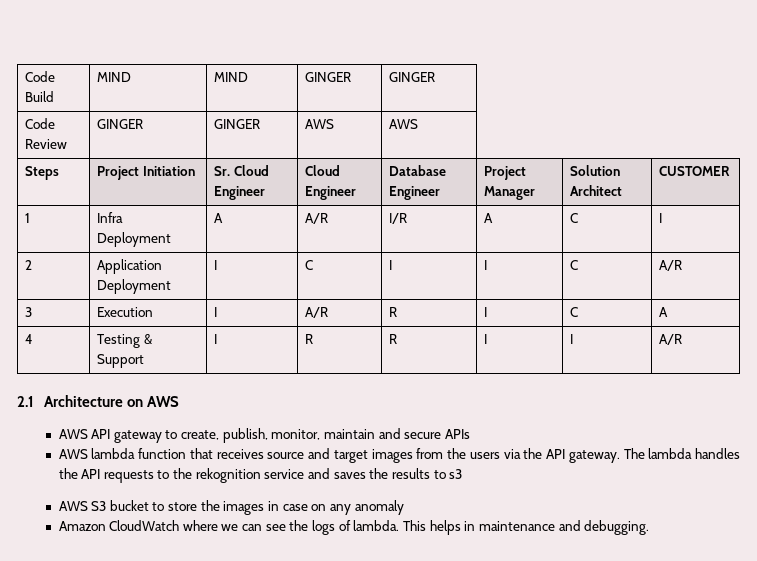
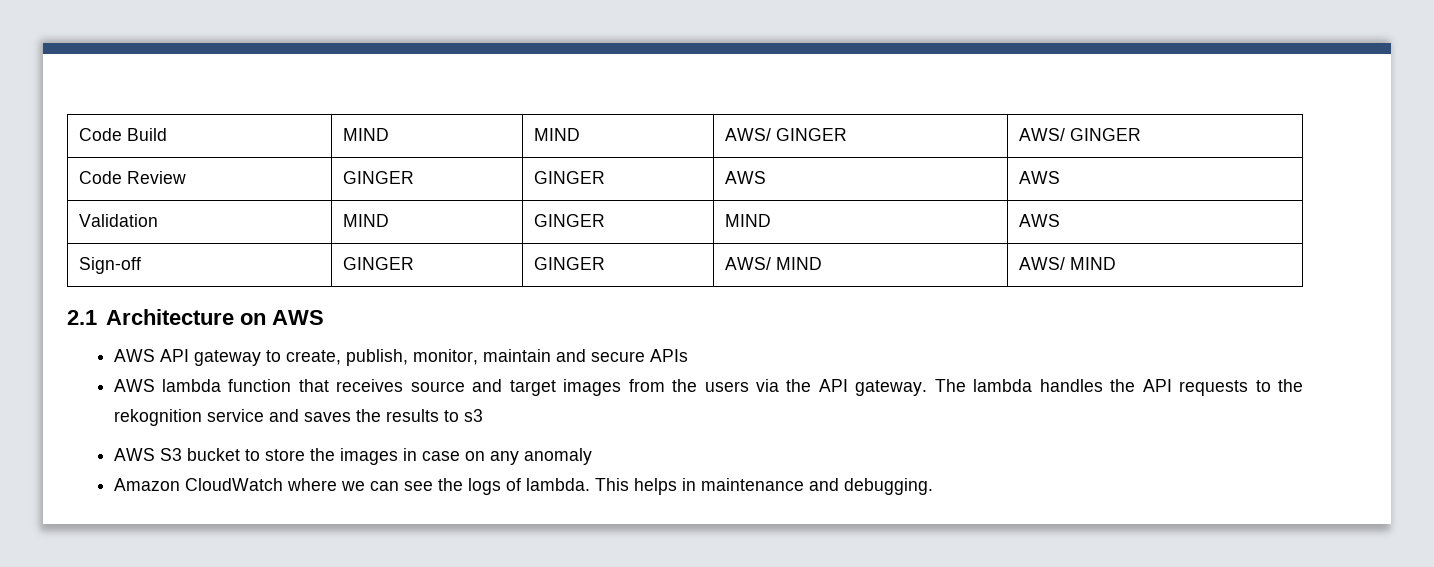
[305,72,352,82] GINGER | -> [725,128,848,141] [1019,128,1066,141] AWS/ GINGER | AWS/
[25,166,60,180] [97,166,195,180] [214,165,269,176] [214,186,266,200] [305,165,341,176] [305,186,357,200] [389,165,447,176] [389,186,441,200] [484,166,527,180] [484,186,536,200] [570,165,621,176] [570,185,623,196] [659,166,731,176] [25,213,31,223] [97,212,124,223] [97,232,172,247] [214,213,224,223] [305,213,329,224] [389,213,408,224] [484,213,494,223] [570,213,579,223] [659,213,663,223] [25,260,33,270] [97,259,163,274] [97,279,172,294] [214,260,218,270] [305,260,314,270] [389,260,393,270] [484,260,488,270] [570,260,579,270] [659,260,683,271] [25,307,33,317] [97,307,154,317] [214,307,218,317] [305,307,329,318] [389,307,398,317] [484,307,488,317] [570,307,579,317] [659,307,669,317] [25,334,34,344] [97,334,152,348] [97,354,145,368] [214,334,218,344] [305,334,314,344] [389,334,398,344] [484,334,488,344] [570,334,574,344] [659,334,683,345] Steps | Project Initiation | Sr. Cloud Engineer | Cloud Engineer | Database Engineer | Project Manager | Solution Architect | CUSTOMER // 1 | Infra Deployment | A | A/R | I/R | A | C | I // 2 | Application Deployment | I | C | I | I | C | A/R // 3 | Execution | I | A/R | R | I | C | A // 4 | Testing & Support | I | R | R | I | I | A/R -> [79,214,159,227] [343,214,390,227] [534,214,606,227] [725,214,772,227] [1019,214,1061,227] [79,257,142,274] [343,257,415,270] [534,257,606,270] [725,257,823,270] [1019,257,1117,270] Validation | MIND | GINGER | MIND | AWS // Sign-off | GINGER | GINGER | AWS/ MIND | AWS/ MIND

